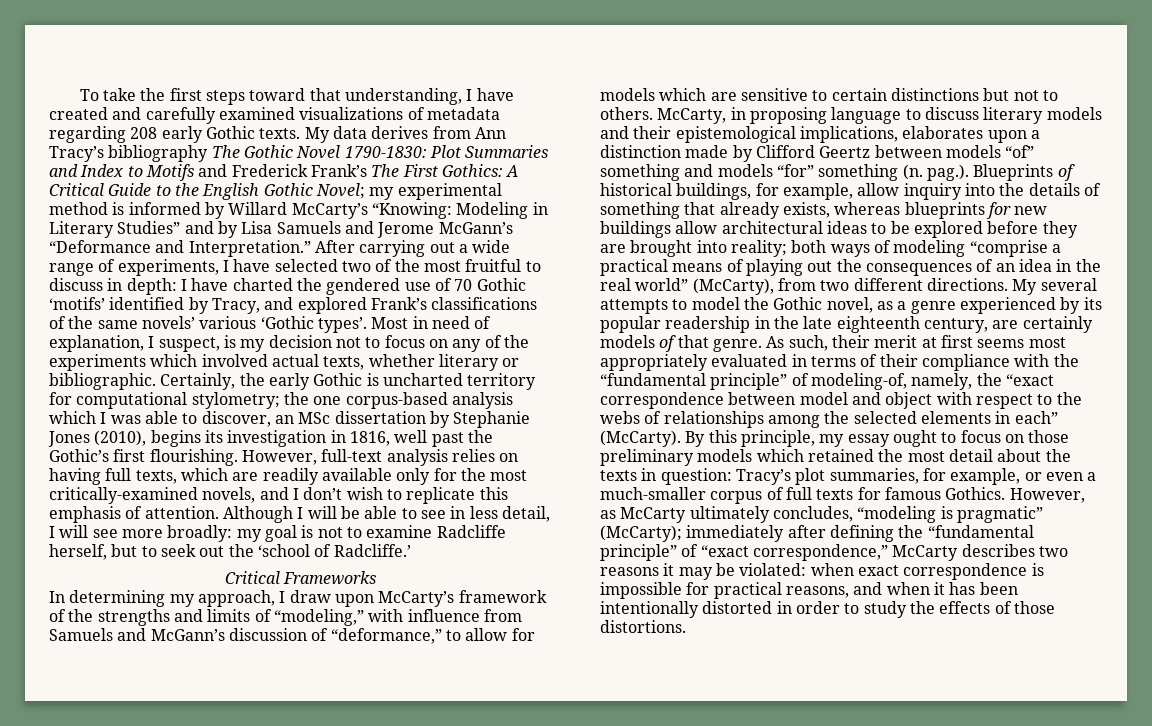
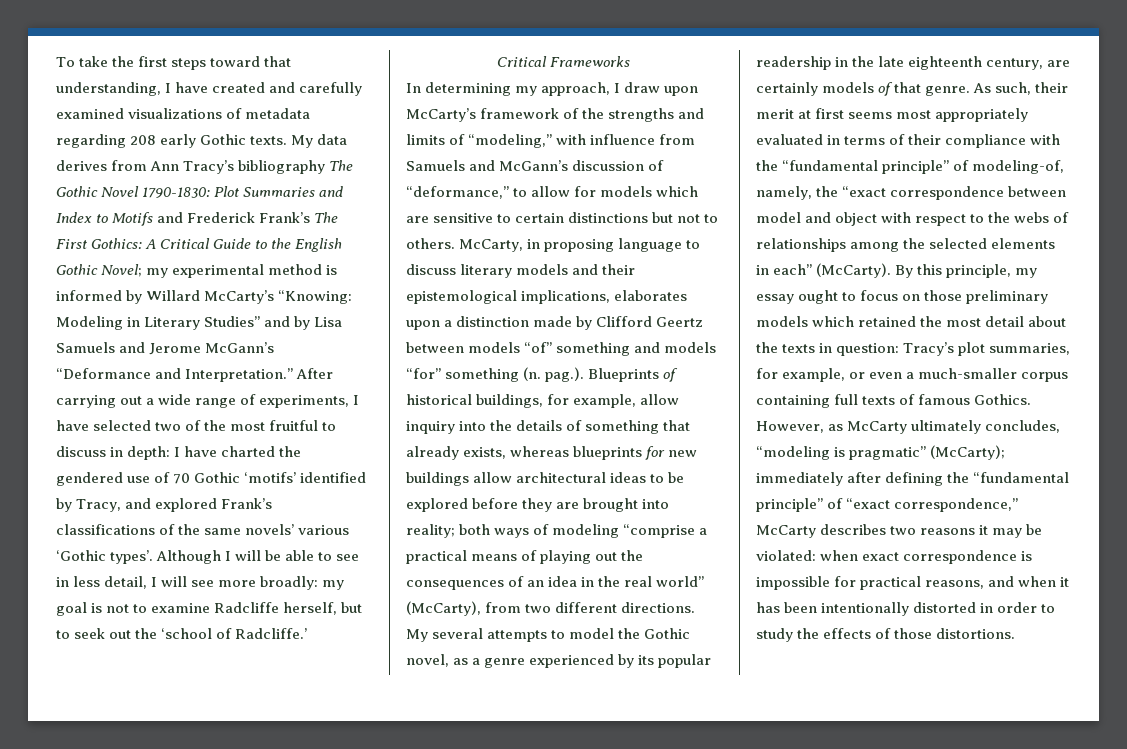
[371,316,492,329] [49,335,529,352] [49,354,520,371] [49,373,537,390] [49,392,513,409] [49,411,531,428] [48,430,493,447] [49,449,519,466] [49,468,528,485] [49,487,508,504] [49,506,219,523] Most in need of explanation, I suspect, is my decision not to focus on any of the experiments which involved actual texts, whether literary or bibliographic. Certainly, the early Gothic is uncharted territory for computational stylometry; the one corpus-based analysis which I was able to discover, an MSc dissertation by Stephanie Jones (2010), begins its investigation in 1816, well past the Gothic’s first flourishing. However, full-text analysis relies on having full texts, which are readily available only for the most critically-examined novels, and I don’t wish to replicate this emphasis of attention. -> (154, 557) none
[766,487,784,500] of -> [756,395,830,408] containing
[857,487,881,500] for -> [899,394,916,405] of

